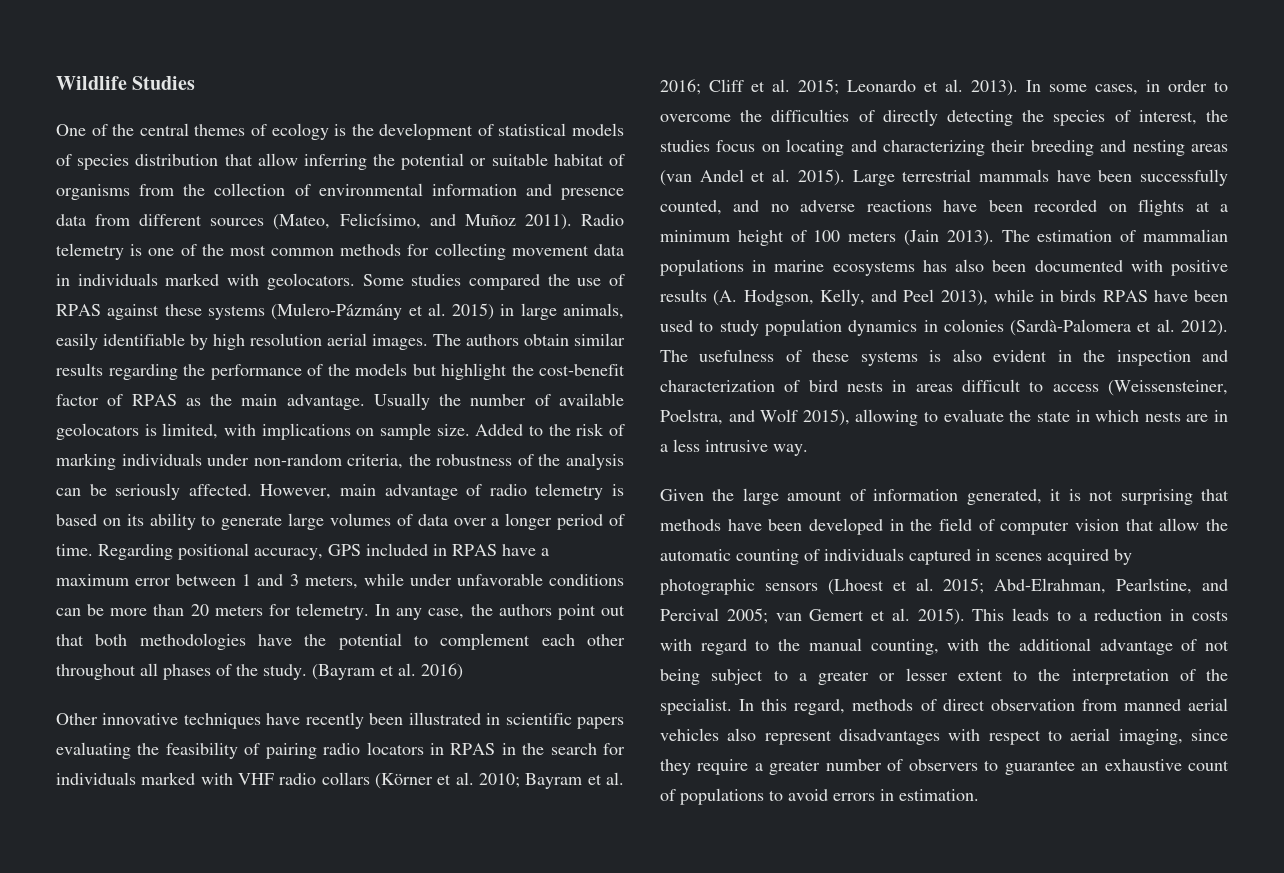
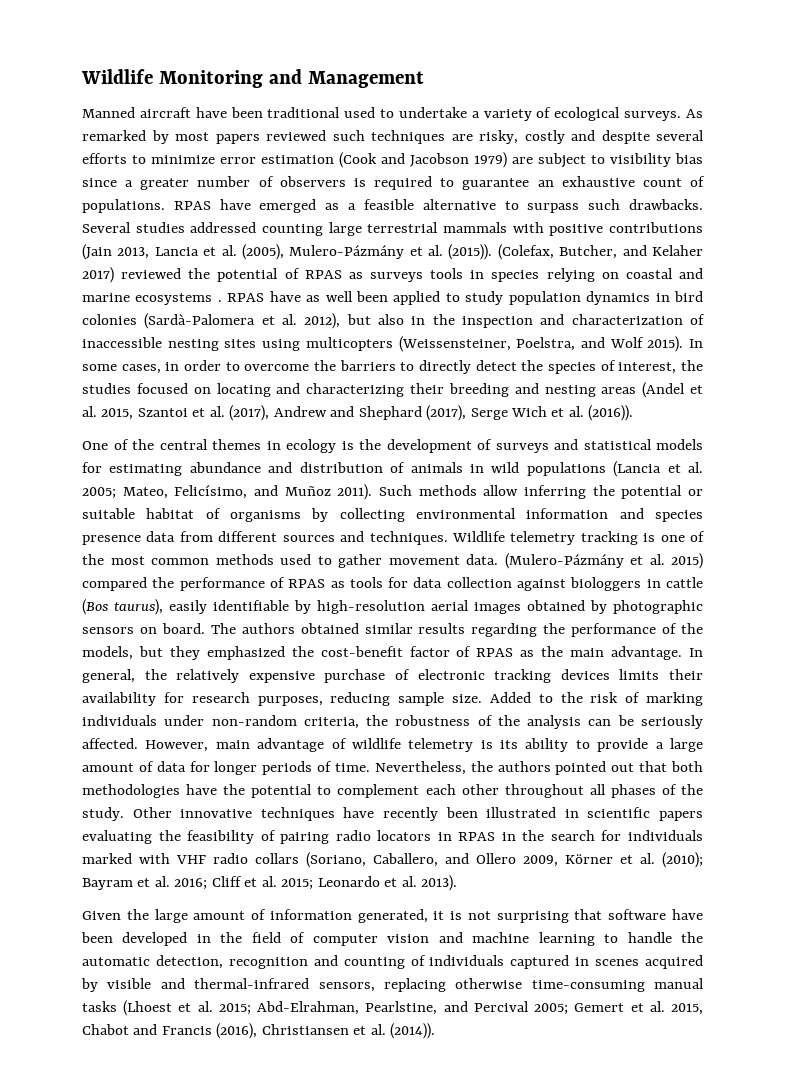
[56,76,196,90] Wildlife Studies -> [81,69,424,88] [82,107,703,121] [82,130,704,144] [82,152,703,168] [82,176,705,190] [82,199,703,213] [82,222,703,236] [82,244,704,260] [82,267,703,283] [82,291,704,305] [82,313,705,329] [82,336,704,352] [82,360,704,374] [82,382,704,398] [82,405,634,421] Wildlife Monitoring and Management // Manned aircraft have been traditional used to undertake a variety of ecological surveys. As remarked by most papers reviewed such techniques are risky, costly and despite several efforts to minimize error estimation (Cook and Jacobson 1979) are subject to visibility bias since a greater number of observers is required to guarantee an exhaustive count of populations. RPAS have emerged as a feasible alternative to surpass such drawbacks. Several studies addressed counting large terrestrial mammals with positive contributions (Jain 2013, Lancia et al. (2005), Mulero-Pázmány et al. (2015)). (Colefax, Butcher, and Kelaher 2017) reviewed the potential of RPAS as surveys tools in species relying on coastal and marine ecosystems . RPAS have as well been applied to study population dynamics in bird colonies (Sardà-Palomera et al. 2012), but also in the inspection and characterization of inaccessible nesting sites using multicopters (Weissensteiner, Poelstra, and Wolf 2015). In some cases, in order to overcome the barriers to directly detect the species of interest, the studies focused on locating and characterizing their breeding and nesting areas (Andel et al. 2015, Szantoi et al. (2017), Andrew and Shephard (2017), Serge Wich et al. (2016)).
[250,124,267,136] of -> [266,441,281,450] in
[498,123,624,136] [56,154,253,170] statistical models of species distribution that -> [495,439,703,453] [82,461,703,477] [82,484,477,500] surveys and statistical models for estimating abundance and distribution of animals in wild populations (Lancia et al. 2005; Mateo, Felicísimo, and Muñoz 2011). Such methods
[139,183,311,196] from the collection of -> [311,508,405,522] by collecting
(552, 190) none -> [655,510,703,522] species
[273,213,624,230] [56,243,124,260] (Mateo, Felicísimo, and Muñoz 2011). Radio telemetry -> [340,531,638,545] and techniques. Wildlife telemetry tracking
[407,243,624,260] [56,273,625,290] [56,303,625,320] [56,333,428,350] for collecting movement data in individuals marked with geolocators. Some studies compared the use of RPAS against these systems (Mulero-Pázmány et al. 2015) in large animals, easily identifiable by high resolution aerial images. -> [280,553,703,569] [82,577,703,591] [82,599,703,615] [82,623,205,634] used to gather movement data. (Mulero-Pázmány et al. 2015) compared the performance of RPAS as tools for data collection against biologgers in cattle (Bos taurus), easily identifiable by high-resolution aerial images obtained by photographic sensors on board.
[524,334,569,346] obtain -> [300,623,359,634] obtained
[355,363,507,380] models but highlight -> [82,646,285,660] models, but they emphasized
[373,393,624,410] [56,423,375,440] Usually the number of available geolocators is limited, with implications on -> [688,648,703,657] [82,669,704,683] [82,692,391,706] In general, the relatively expensive purchase of electronic tracking devices limits their availability for research purposes, reducing
[489,483,625,500] [56,514,121,526] radio telemetry is based on -> [351,738,493,752] wildlife telemetry is
[221,513,625,530] [56,543,549,560] [56,573,624,589] [56,603,465,620] generate large volumes of data over a longer period of time. Regarding positional accuracy, GPS included in RPAS have a maximum error between 1 and 3 meters, while under unfavorable conditions can be more than 20 meters for telemetry. In any case, -> [597,738,704,752] [82,761,466,775] provide a large amount of data for longer periods of time. Nevertheless,
[557,604,596,620] point -> [555,761,607,775] pointed
[312,663,463,680] (Bayram et al. 2016) // -> (124, 814) none
[375,772,520,789] (Körner et al. 2010; -> [306,852,703,868] (Soriano, Caballero, and Ollero 2009, Körner et al. (2010);
[1026,80,1228,95] [660,109,1228,126] [660,139,1228,156] [660,169,1228,186] [660,199,1228,216] [660,229,1228,246] [660,259,1228,276] [660,289,1228,306] [660,319,1228,336] [660,349,1228,366] [660,379,1228,396] [660,409,1229,426] [660,439,808,456] In some cases, in order to overcome the difficulties of directly detecting the species of interest, the studies focus on locating and characterizing their breeding and nesting areas (van Andel et al. 2015). Large terrestrial mammals have been successfully counted, and no adverse reactions have been recorded on flights at a minimum height of 100 meters (Jain 2013). The estimation of mammalian populations in marine ecosystems has also been documented with positive results (A. Hodgson, Kelly, and Peel 2013), while in birds RPAS have been used to study population dynamics in colonies (Sardà-Palomera et al. 2012). The usefulness of these systems is also evident in the inspection and characterization of bird nests in areas difficult to access (Weissensteiner, Poelstra, and Wolf 2015), allowing to evaluate the state in which nests are in a less intrusive way. -> (458, 883) none
[660,519,721,531] methods -> [608,909,667,920] software
[1125,518,1228,531] [660,549,731,561] that allow the automatic -> [438,932,703,946] [82,955,338,969] and machine learning to handle the automatic detection, recognition and
[660,579,818,595] photographic sensors -> [107,978,704,992] [82,1001,117,1012] visible and thermal-infrared sensors, replacing otherwise time-consuming manual tasks
[775,613,802,621] van -> (569, 1009) none
[917,608,1228,625] [660,638,1229,655] [660,668,1228,685] [660,698,1228,715] [660,728,1228,745] [660,759,1229,775] [660,788,979,805] 2015). This leads to a reduction in costs with regard to the manual counting, with the additional advantage of not being subject to a greater or lesser extent to the interpretation of the specialist. In this regard, methods of direct observation from manned aerial vehicles also represent disadvantages with respect to aerial imaging, since they require a greater number of observers to guarantee an exhaustive count of populations to avoid errors in estimation. -> [671,1003,704,1015] [82,1023,436,1039] 2015, Chabot and Francis (2016), Christiansen et al. (2014)).

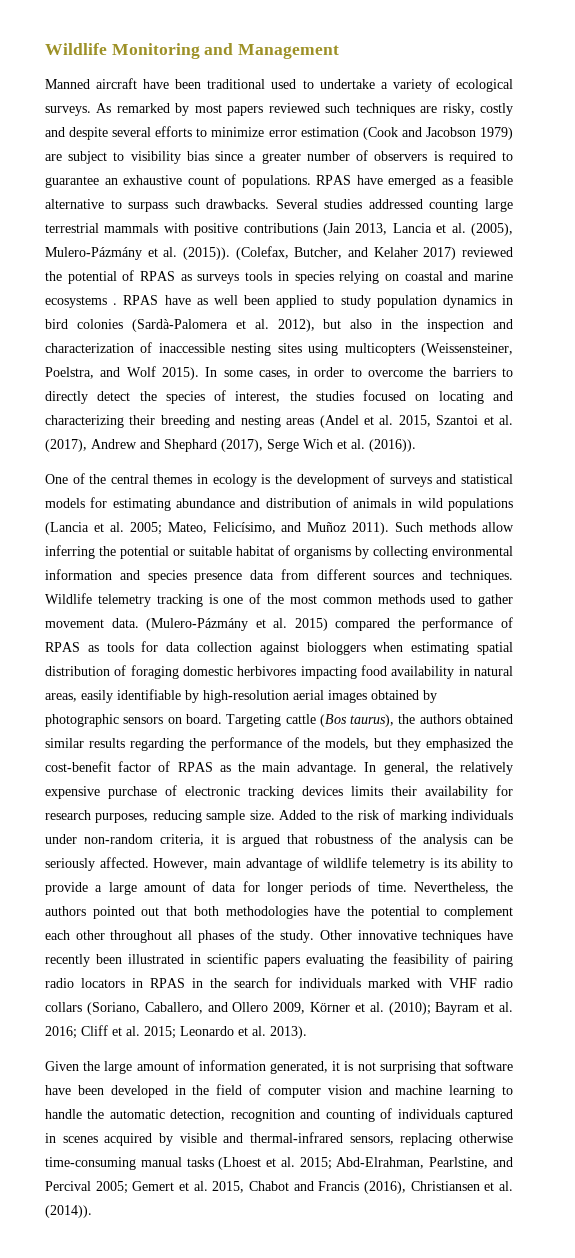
[646,577,703,588] [82,599,163,615] in cattle (Bos taurus), -> [373,642,513,655] [45,665,513,679] [45,693,77,702] when estimating spatial distribution of foraging domestic herbivores impacting food availability in natural areas,
[210,623,236,634] The -> [226,714,416,727] Targeting cattle (Bos taurus), the
[366,715,389,726] the -> [211,834,308,847] it is argued that

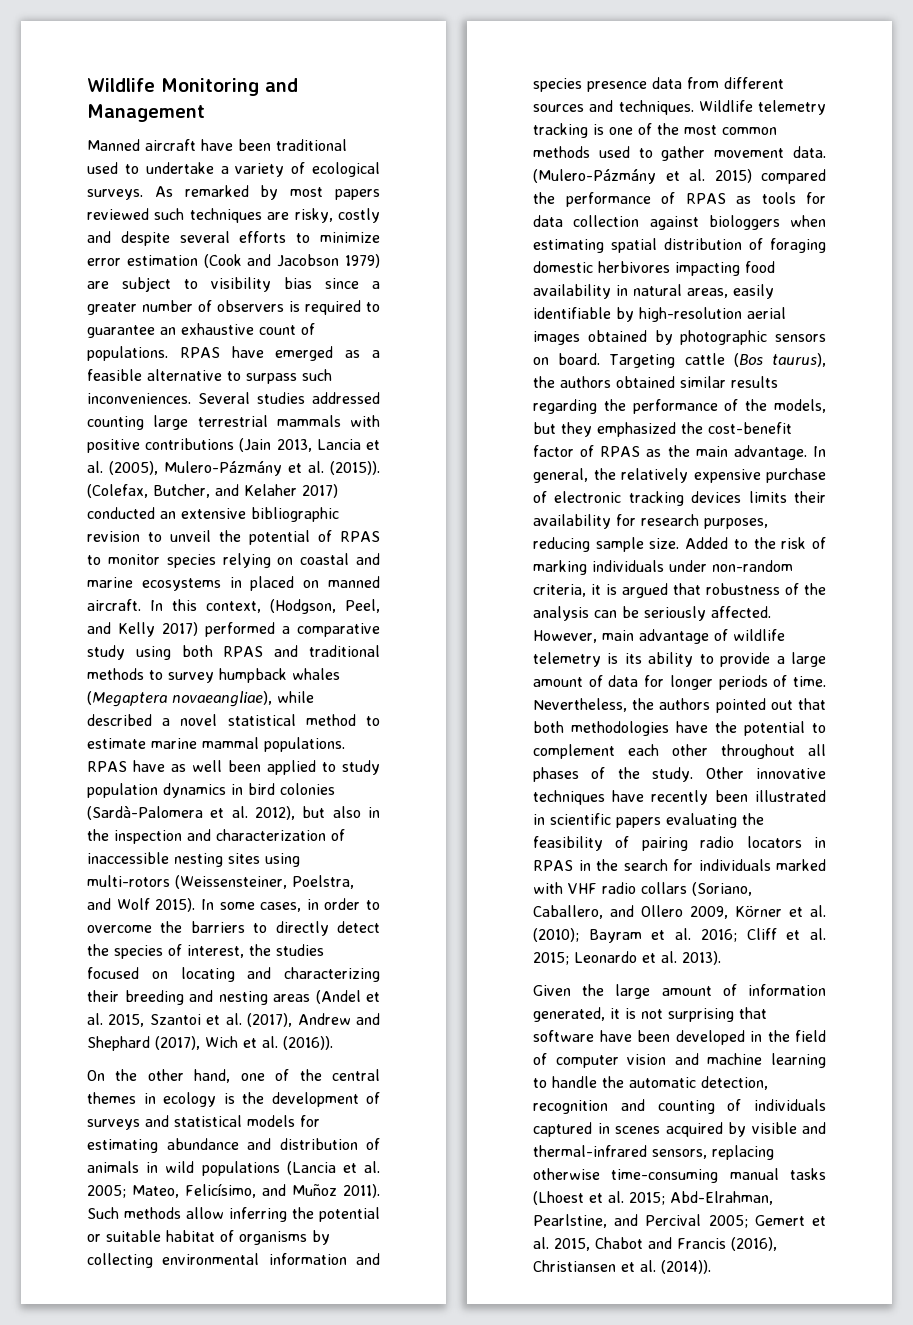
[206,199,270,209] drawbacks. -> [87,393,191,404] inconveniences.
[462,247,513,257] [45,270,289,284] reviewed the potential of RPAS as surveys tools in -> [87,507,339,522] [87,530,380,545] [87,554,160,565] conducted an extensive bibliographic revision to unveil the potential of RPAS to monitor
[113,303,118,305] . -> [229,576,381,591] [87,599,380,614] [87,622,380,637] [87,645,380,660] [87,668,340,683] [87,691,314,707] [87,714,380,726] [87,737,345,752] in placed on manned aircraft. In this context, (Hodgson, Peel, and Kelly 2017) performed a comparative study using both RPAS and traditional methods to survey humpback whales (Megaptera novaeangliae), while described a novel statistical method to estimate marine mammal populations.
[344,343,415,356] multicopters -> [87,875,170,887] multi-rotors
[267,439,299,452] Serge -> (200, 1043) none
[45,474,68,484] One -> [87,1069,265,1083] On the other hand, one

